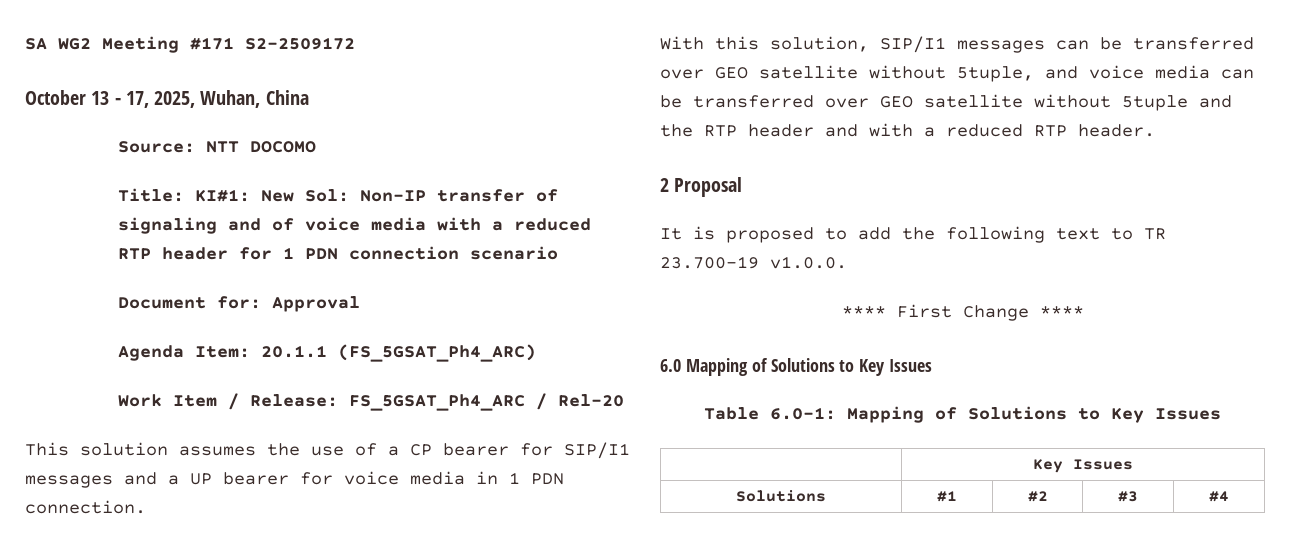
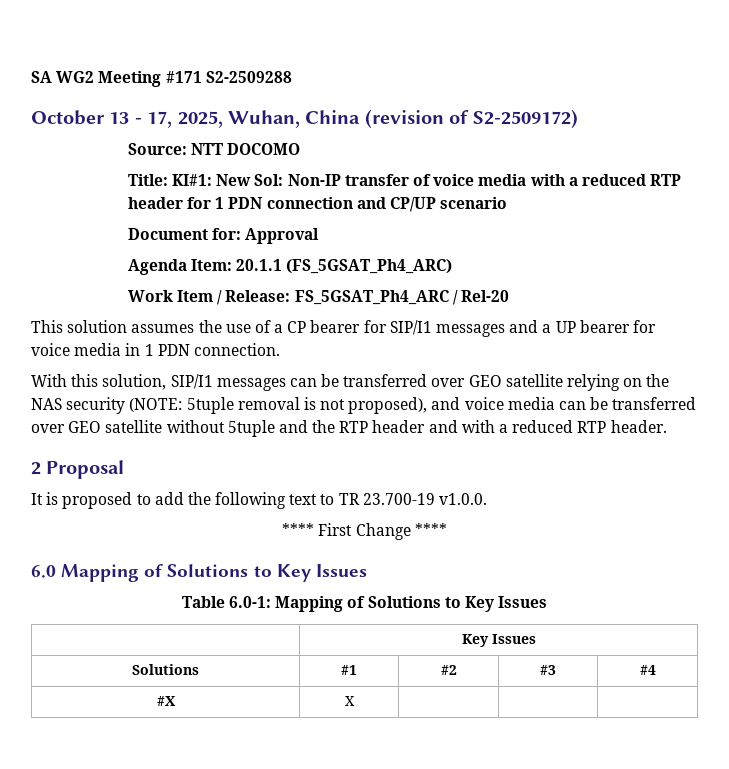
[245,37,355,50] S2-2509172 -> [205,71,292,83] S2-2509288
(309, 97) none -> [364,109,578,129] (revision of S2-2509172)
[117,217,294,234] signaling and of -> (431, 180) none
(459, 253) none -> [356,197,436,212] and CP/UP
[869,65,1034,82] without 5tuple, -> [567,374,670,391] [31,397,428,414] relying on the NAS security (NOTE: 5tuple removal is not proposed),
(1229, 496) none -> [156,696,176,706] [344,696,355,706] // #X | X | | |

